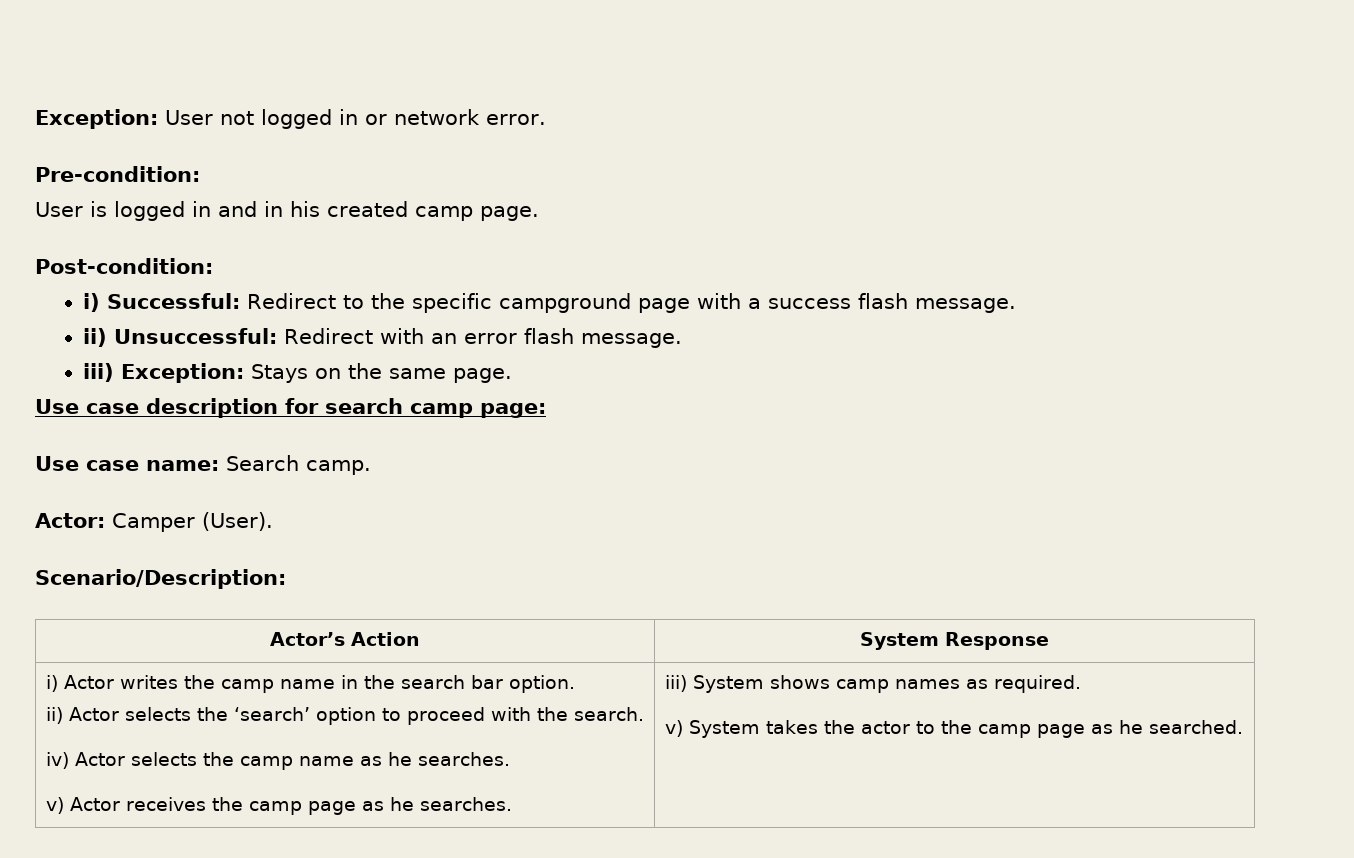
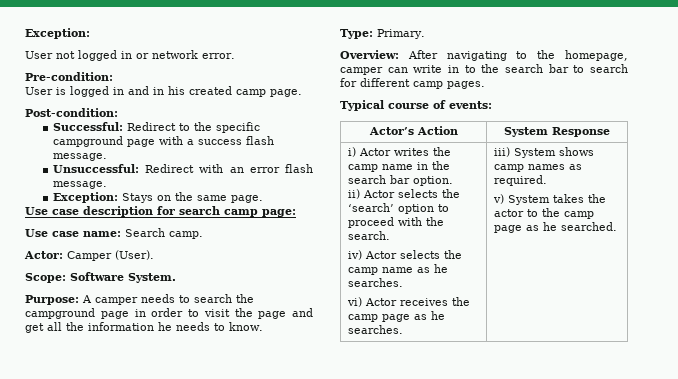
[35,109,158,129] Exception: -> [25,28,90,39] Exception: //
[83,293,101,312] i) -> (118, 112) none
[83,328,108,347] ii) -> (107, 157) none
[83,363,115,382] iii) -> (107, 185) none
[35,569,286,589] Scenario/Description: -> [25,272,176,283] [25,294,254,305] [25,308,313,319] [25,322,263,333] [340,29,425,39] [340,50,628,61] [340,64,628,75] [340,78,485,89] [340,100,492,111] Scope: Software System. // Purpose: A camper needs to search the campground page in order to visit the page and get all the information he needs to know. // Type: Primary. // Overview: After navigating to the homepage, camper can write in to the search bar to search for different camp pages. // Typical course of events:
[45,797,64,814] v) -> [347,297,363,307] vi)

